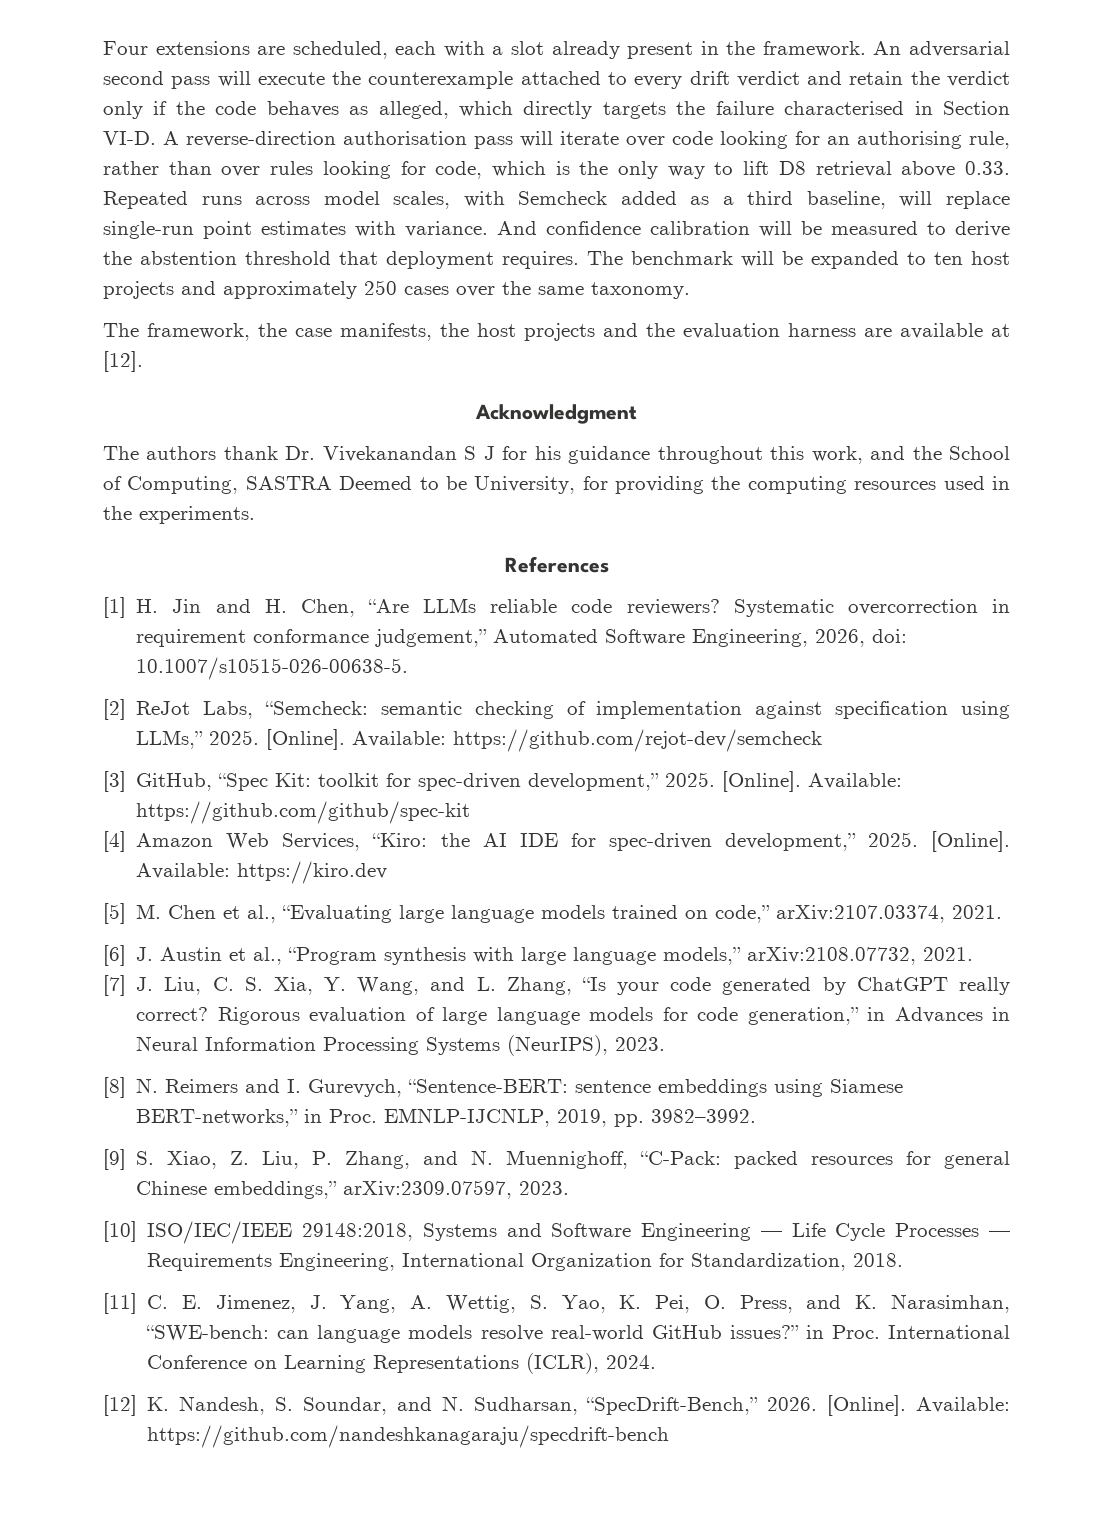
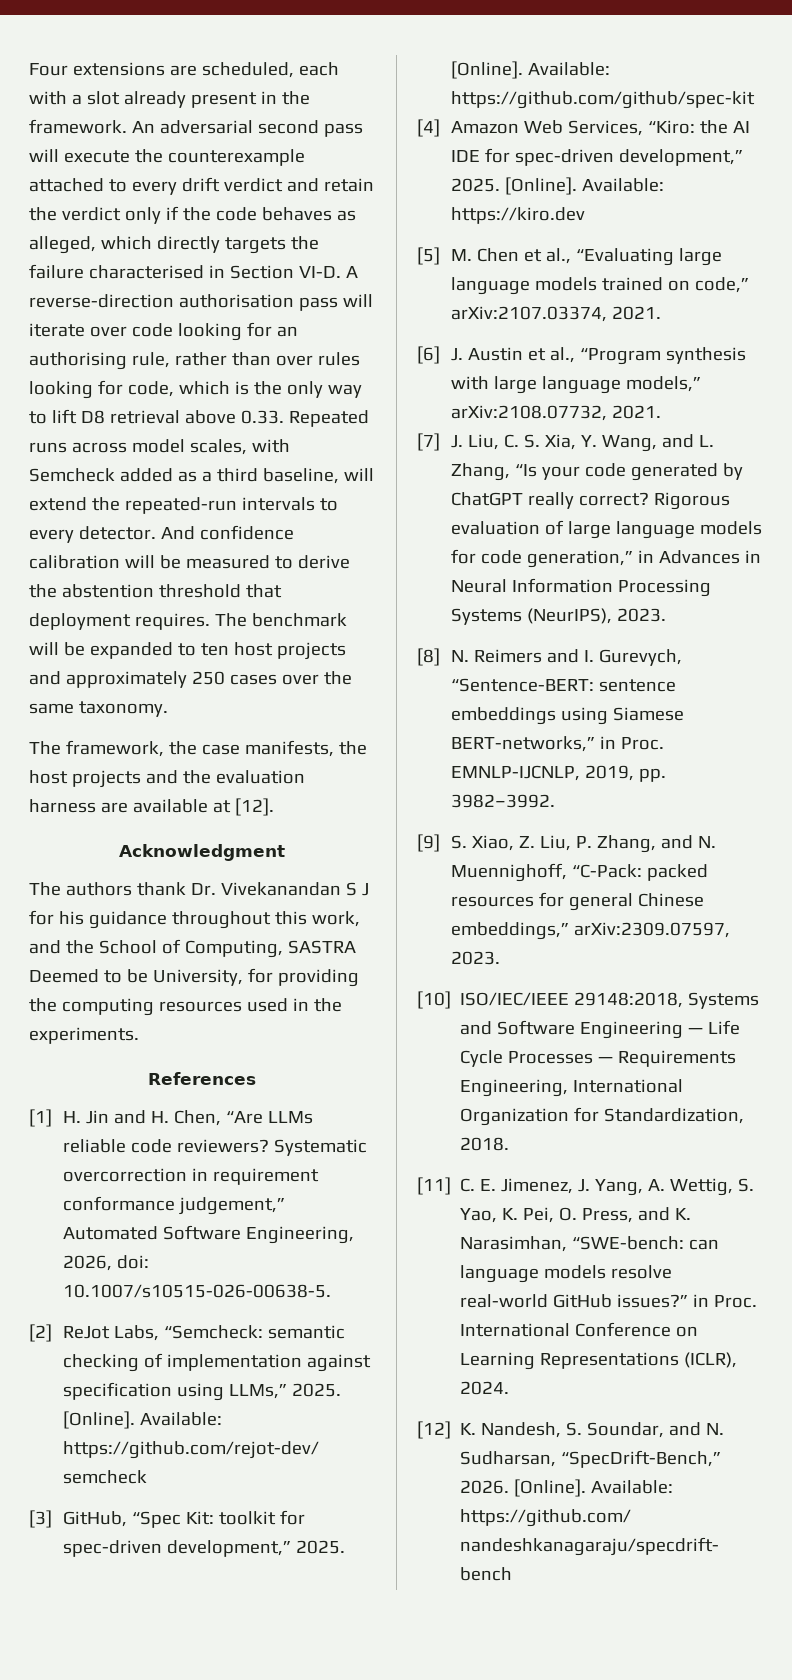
[946,191,1011,209] [103,221,488,239] replace single-run point estimates with variance. -> [29,497,338,514] [29,526,156,543] extend the repeated-run intervals to every detector.

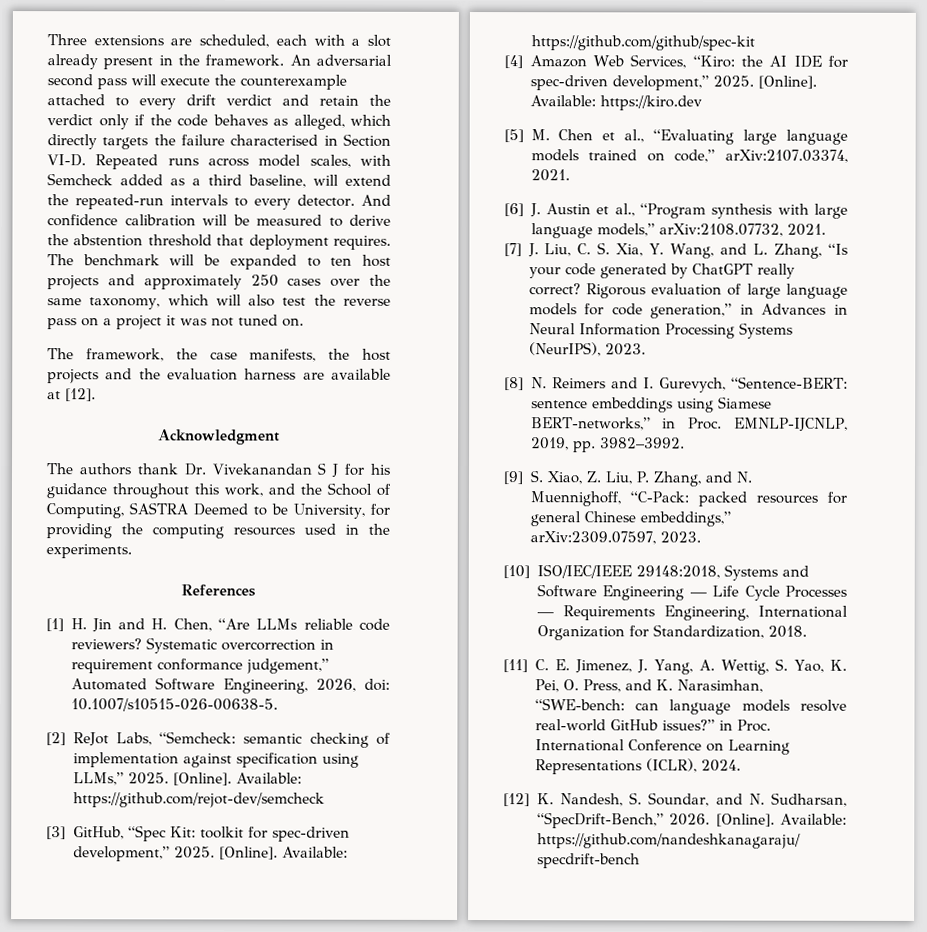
[29,63,68,76] Four -> [47,34,87,46] Three
[345,266,358,278] [29,294,373,311] [29,322,298,341] [29,352,360,370] [29,380,362,399] [29,409,284,424] A reverse-direction authorisation pass will iterate over code looking for an authorising rule, rather than over rules looking for code, which is the only way to lift D8 retrieval above 0.33. -> (86, 160) none
[78,701,168,717] taxonomy. -> [89,294,391,310] [47,314,304,330] taxonomy, which will also test the reverse pass on a project it was not tuned on.

